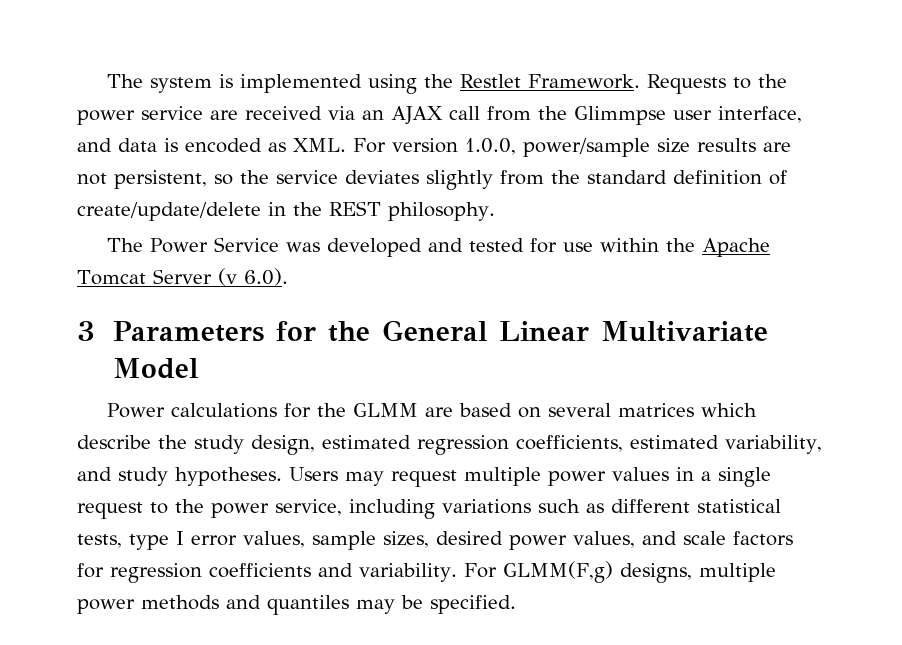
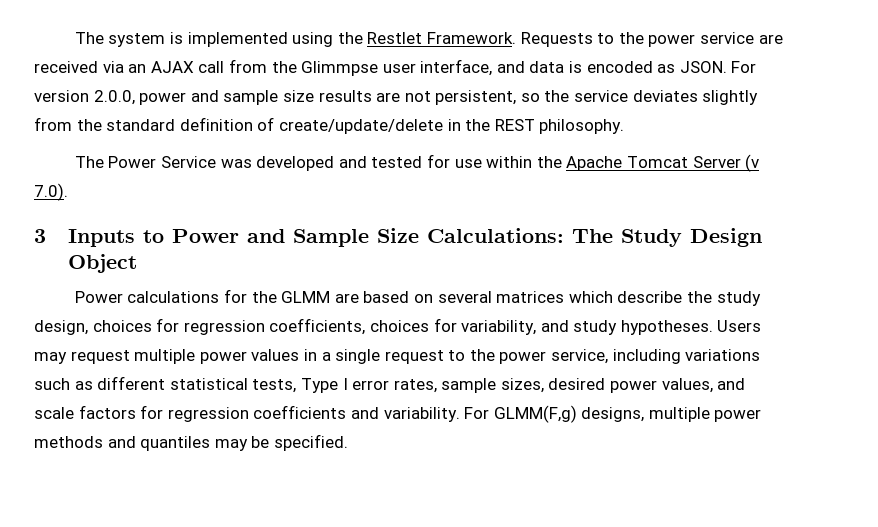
[293,138,346,152] XML. -> [679,61,727,73] JSON.
[465,138,650,157] 1.0.0, power/sample -> [93,90,279,105] 2.0.0, power and sample
[243,268,288,286] 6.0). -> [34,183,68,201] 7.0).
[112,320,769,342] [112,358,198,379] Parameters for the General Linear Multivariate Model -> [67,228,762,247] [67,254,137,273] Inputs to Power and Sample Size Calculations: The Study Design Object
[322,435,719,455] estimated regression coefficients, estimated -> [92,318,457,335] choices for regression coefficients, choices for
[129,534,169,550] type -> [300,378,338,393] Type
[243,531,305,548] values, -> [393,379,437,393] rates,

